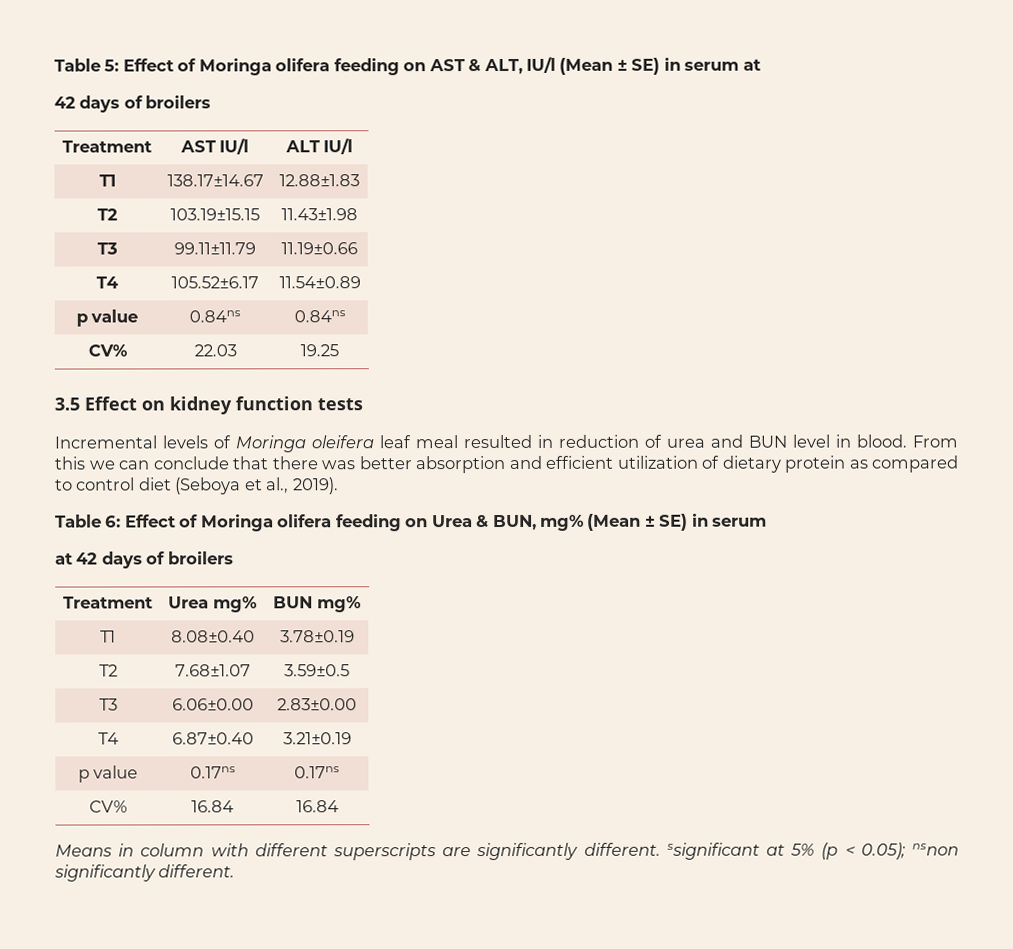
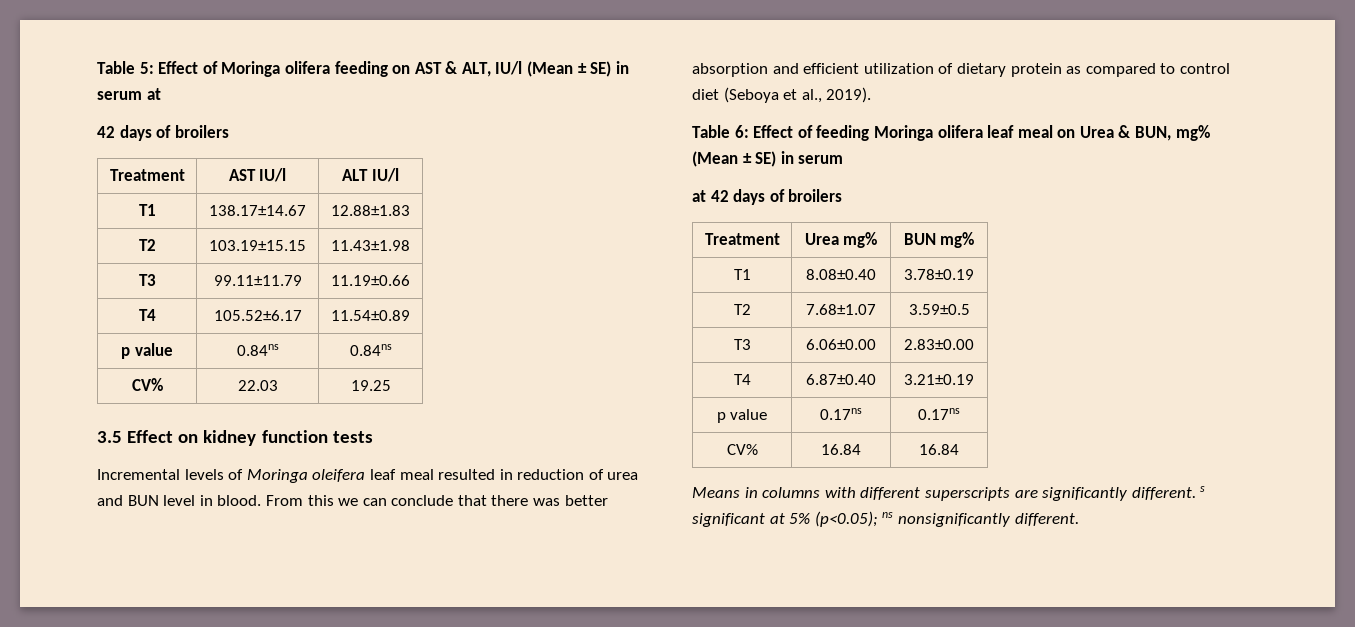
[200,514,402,532] Moringa olifera feeding -> [816,125,1053,141] feeding Moringa olifera leaf meal
[140,843,205,857] column -> [762,487,821,498] columns
[665,842,960,860] [54,864,156,882] ssignificant at 5% (p < 0.05); nsnon significantly -> [1200,486,1206,492] [692,511,1010,527] s significant at 5% (p<0.05); ns nonsignificantly

